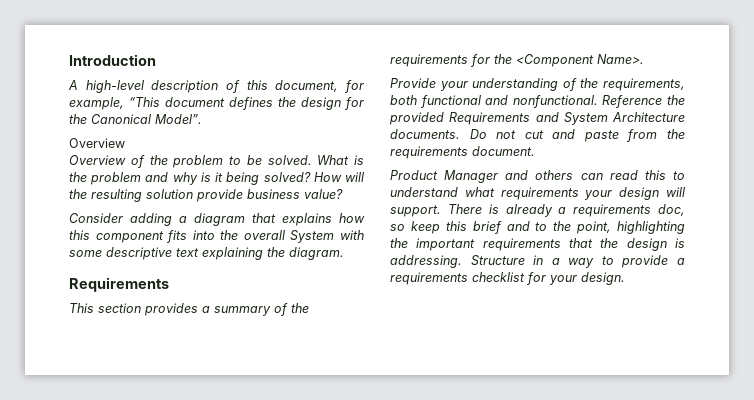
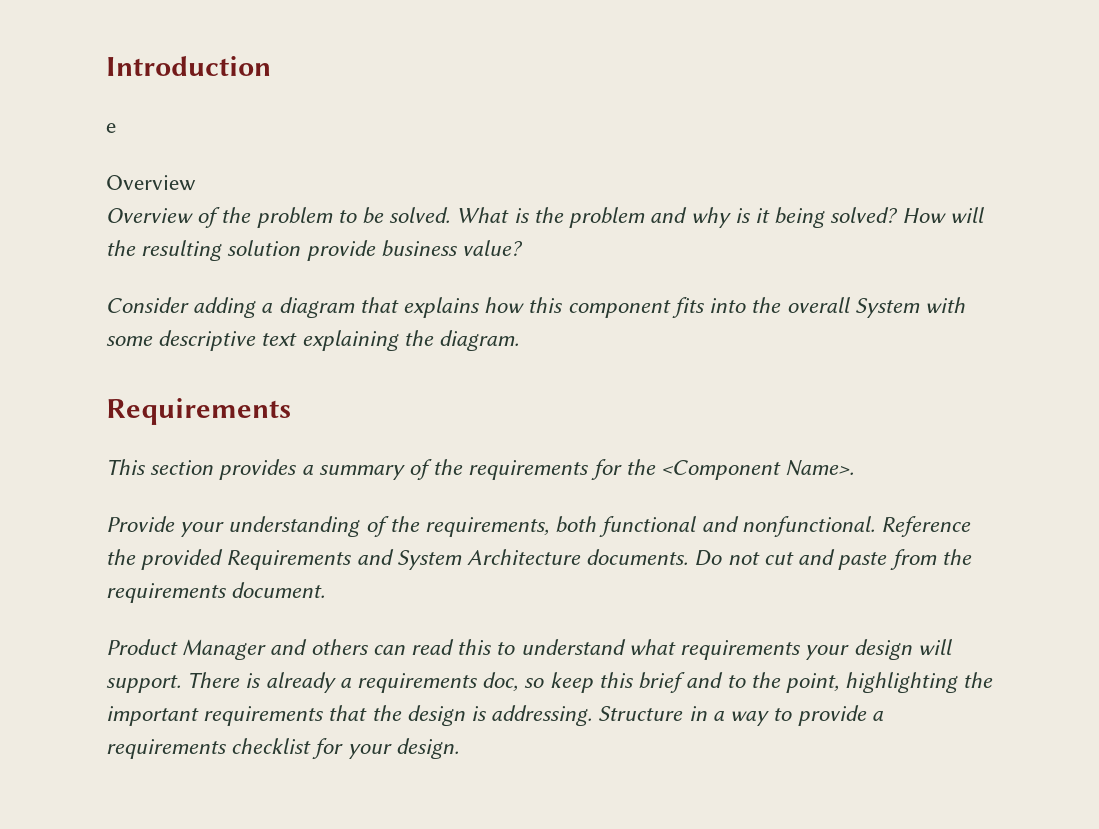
[68,80,364,93] [69,97,364,110] [69,114,202,124] A high-level description of this document, for example, “This document defines the design for the Canonical Model”. -> [106,123,116,133] e

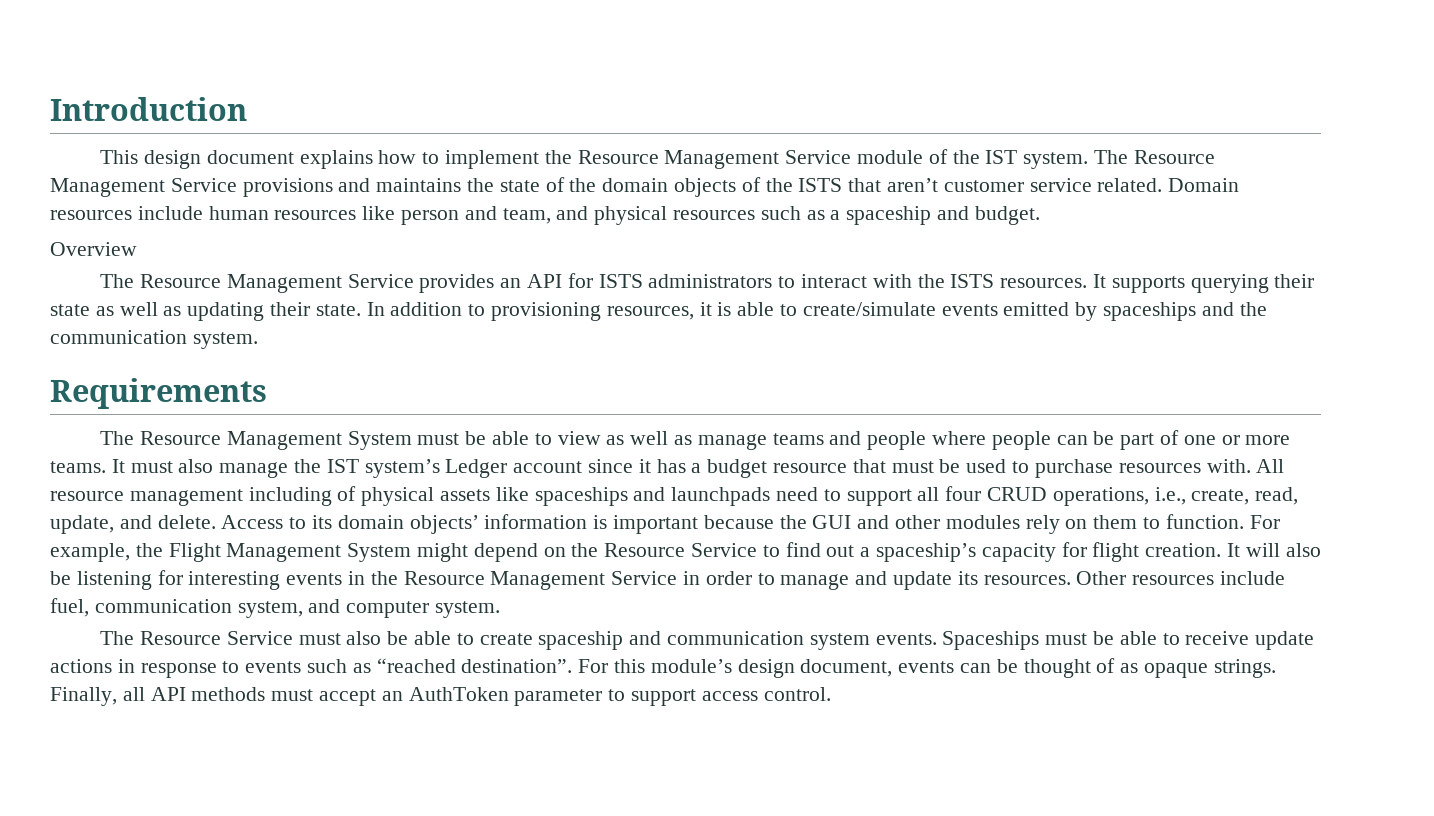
[106,123,116,133] [106,175,196,191] [106,207,985,228] [106,240,524,261] [106,297,965,318] [106,330,520,351] [106,398,291,425] [106,459,855,480] [106,516,972,537] [106,549,972,570] [106,582,326,603] [106,639,953,660] [106,672,994,693] [106,705,883,726] [106,738,459,759] e // Overview // Overview of the problem to be solved. What is the problem and why is it being solved? How will the resulting solution provide business value? // Consider adding a diagram that explains how this component fits into the overall System with some descriptive text explaining the diagram. // Requirements // This section provides a summary of the requirements for the <Component Name>. // Provide your understanding of the requirements, both functional and nonfunctional. Reference the provided Requirements and System Architecture documents. Do not cut and paste from the requirements document. // Product Manager and others can read this to understand what requirements your design will support. There is already a requirements doc, so keep this brief and to the point, highlighting the important requirements that the design is addressing. Structure in a way to provide a requirements checklist for your design. -> [100,149,1215,169] [50,177,1240,197] [50,206,1040,225] [50,242,137,256] [100,273,1315,293] [50,302,1267,321] [50,330,258,349] [50,378,267,409] [100,430,1291,450] [50,459,1285,478] [50,486,1299,506] [50,514,1280,534] [50,542,1321,562] [50,570,1286,590] [50,598,501,618] [100,631,1315,650] [50,658,1276,678] [50,687,831,706] This design document explains how to implement the Resource Management Service module of the IST system. The Resource Management Service provisions and maintains the state of the domain objects of the ISTS that aren’t customer service related. Domain resources include human resources like person and team, and physical resources such as a spaceship and budget. // Overview // The Resource Management Service provides an API for ISTS administrators to interact with the ISTS resources. It supports querying their state as well as updating their state. In addition to provisioning resources, it is able to create/simulate events emitted by spaceships and the communication system. // Requirements // The Resource Management System must be able to view as well as manage teams and people where people can be part of one or more teams. It must also manage the IST system’s Ledger account since it has a budget resource that must be used to purchase resources with. All resource management including of physical assets like spaceships and launchpads need to support all four CRUD operations, i.e., create, read, update, and delete. Access to its domain objects’ information is important because the GUI and other modules rely on them to function. For example, the Flight Management System might depend on the Resource Service to find out a spaceship’s capacity for flight creation. It will also be listening for interesting events in the Resource Management Service in order to manage and update its resources. Other resources include fuel, communication system, and computer system. // The Resource Service must also be able to create spaceship and communication system events. Spaceships must be able to receive update actions in response to events such as “reached destination”. For this module’s design document, events can be thought of as opaque strings. Finally, all API methods must accept an AuthToken parameter to support access control.

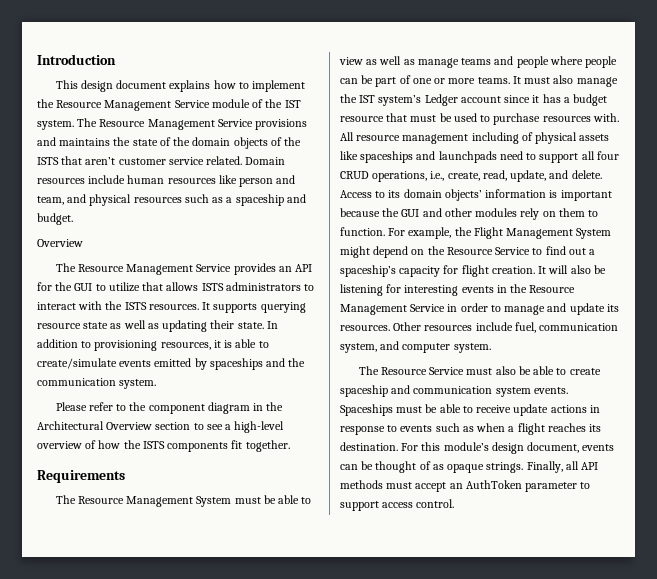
(593, 280) none -> [55,282,199,292] the GUI to utilize that allows
[1274,274,1315,288] their -> [37,323,81,329] resource
(258, 340) none -> [55,402,284,414] [37,421,285,433] [37,440,290,452] // Please refer to the component diagram in the Architectural Overview section to see a high-level overview of how the ISTS components fit together.
[376,658,573,673] “reached destination”. -> [476,423,602,435] [340,442,398,451] when a flight reaches its destination.

